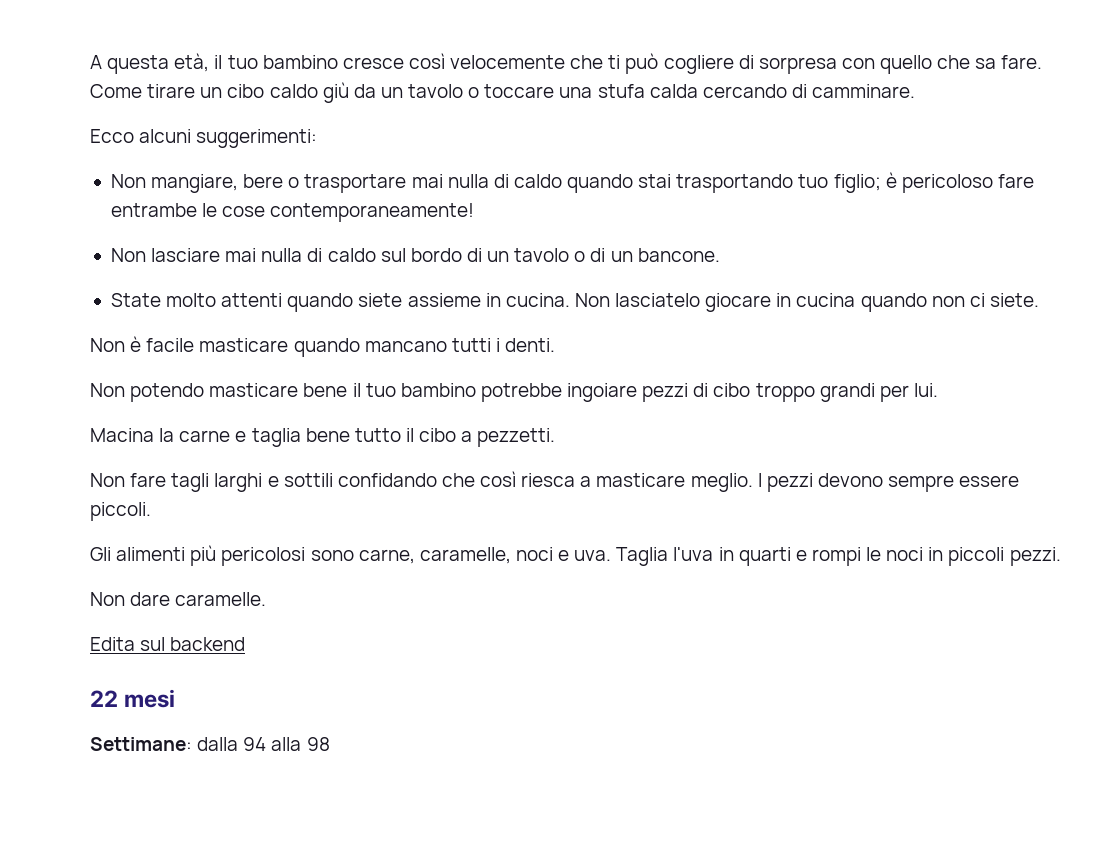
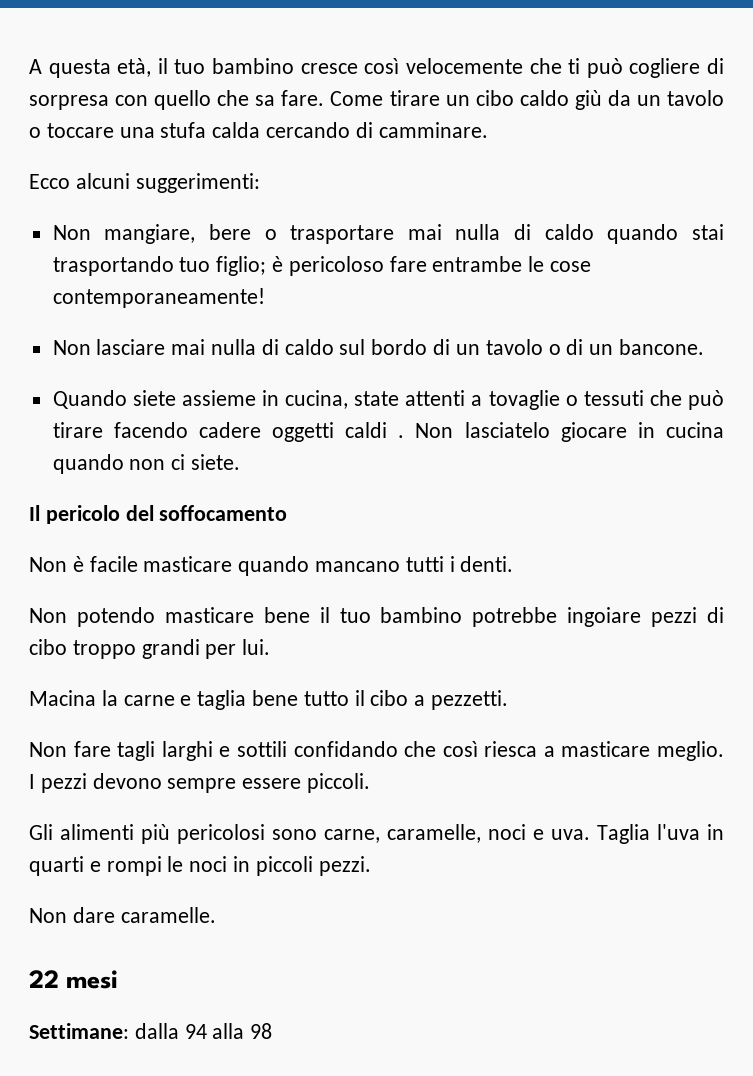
[110,293,570,312] State molto attenti quando siete assieme in cucina. -> [52,390,724,410] [52,422,405,442] Quando siete assieme in cucina, state attenti a tovaglie o tessuti che può tirare facendo cadere oggetti caldi .
(1039, 300) none -> [29,505,288,524] // Il pericolo del soffocamento
[90,637,246,651] // Edita sul backend -> (216, 915) none

